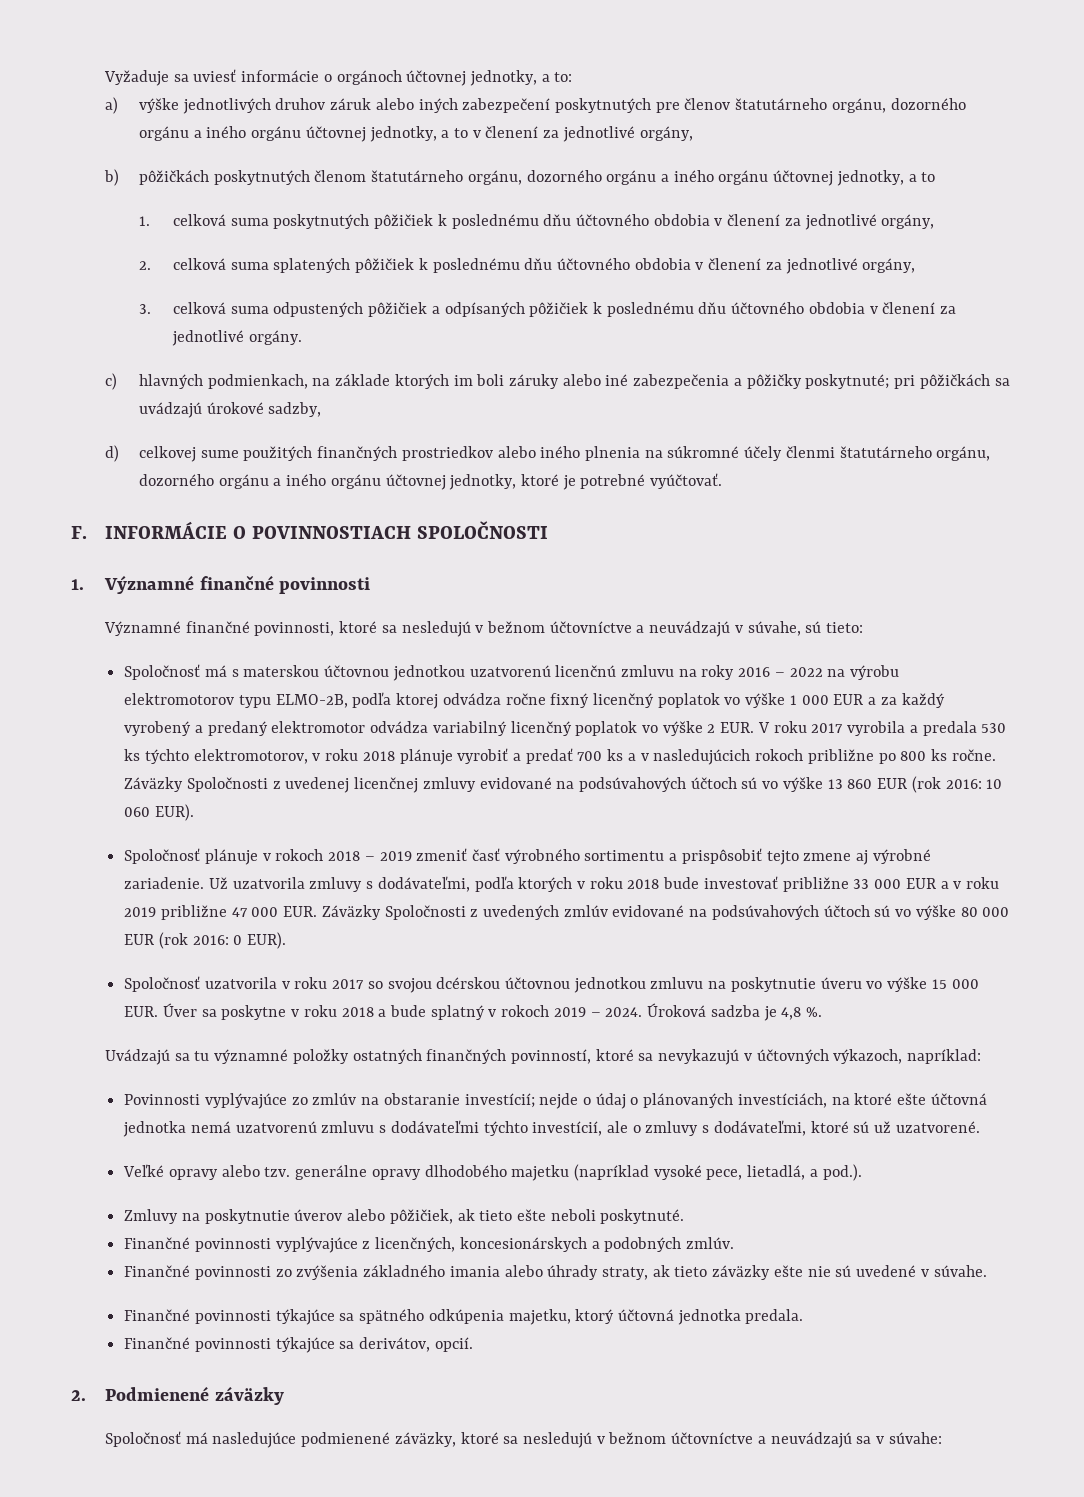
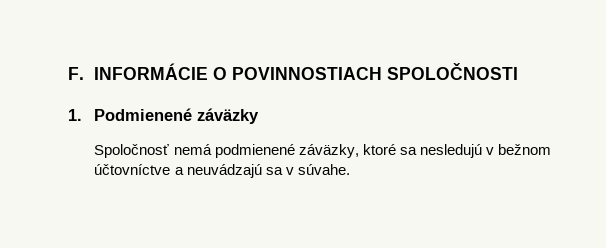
[103,69,573,86] [104,97,966,114] [138,126,693,142] [103,169,936,186] [138,214,935,230] [138,258,916,274] [138,302,957,317] [171,330,302,346] [104,373,1010,390] [138,402,322,418] [104,445,991,462] [138,473,723,490] Vyžaduje sa uviesť informácie o orgánoch účtovnej jednotky, a to: // a) výške jednotlivých druhov záruk alebo iných zabezpečení poskytnutých pre členov štatutárneho orgánu, dozorného orgánu a iného orgánu účtovnej jednotky, a to v členení za jednotlivé orgány, // b) pôžičkách poskytnutých členom štatutárneho orgánu, dozorného orgánu a iného orgánu účtovnej jednotky, a to // 1. celková suma poskytnutých pôžičiek k poslednému dňu účtovného obdobia v členení za jednotlivé orgány, // 2. celková suma splatených pôžičiek k poslednému dňu účtovného obdobia v členení za jednotlivé orgány, // 3. celková suma odpustených pôžičiek a odpísaných pôžičiek k poslednému dňu účtovného obdobia v členení za jednotlivé orgány. // c) hlavných podmienkach, na základe ktorých im boli záruky alebo iné zabezpečenia a pôžičky poskytnuté; pri pôžičkách sa uvádzajú úrokové sadzby, // d) celkovej sume použitých finančných prostriedkov alebo iného plnenia na súkromné účely členmi štatutárneho orgánu, dozorného orgánu a iného orgánu účtovnej jednotky, ktoré je potrebné vyúčtovať. // -> (68, 73) none
[103,575,371,594] [103,621,864,637] [124,664,900,681] [124,692,945,709] [124,721,1007,736] [124,748,996,765] [124,776,1003,793] [124,804,194,821] [124,848,931,865] [124,876,999,892] [124,905,1010,920] [124,932,287,949] [124,976,979,993] [124,1003,822,1021] [104,1049,982,1065] [124,1093,987,1109] [123,1120,980,1137] [123,1164,862,1181] [124,1209,685,1224] [124,1237,735,1253] [124,1265,987,1280] [124,1309,804,1325] [124,1337,473,1353] [71,1390,86,1401] Významné finančné povinnosti // Významné finančné povinnosti, ktoré sa nesledujú v bežnom účtovníctve a neuvádzajú v súvahe, sú tieto: // Spoločnosť má s materskou účtovnou jednotkou uzatvorenú licenčnú zmluvu na roky 2016 – 2022 na výrobu elektromotorov typu ELMO-2B, podľa ktorej odvádza ročne fixný licenčný poplatok vo výške 1 000 EUR a za každý vyrobený a predaný elektromotor odvádza variabilný licenčný poplatok vo výške 2 EUR. V roku 2017 vyrobila a predala 530 ks týchto elektromotorov, v roku 2018 plánuje vyrobiť a predať 700 ks a v nasledujúcich rokoch približne po 800 ks ročne. Záväzky Spoločnosti z uvedenej licenčnej zmluvy evidované na podsúvahových účtoch sú vo výške 13 860 EUR (rok 2016: 10 060 EUR). // Spoločnosť plánuje v rokoch 2018 – 2019 zmeniť časť výrobného sortimentu a prispôsobiť tejto zmene aj výrobné zariadenie. Už uzatvorila zmluvy s dodávateľmi, podľa ktorých v roku 2018 bude investovať približne 33 000 EUR a v roku 2019 približne 47 000 EUR. Záväzky Spoločnosti z uvedených zmlúv evidované na podsúvahových účtoch sú vo výške 80 000 EUR (rok 2016: 0 EUR). // Spoločnosť uzatvorila v roku 2017 so svojou dcérskou účtovnou jednotkou zmluvu na poskytnutie úveru vo výške 15 000 EUR. Úver sa poskytne v roku 2018 a bude splatný v rokoch 2019 – 2024. Úroková sadzba je 4,8 %. // Uvádzajú sa tu významné položky ostatných finančných povinností, ktoré sa nevykazujú v účtovných výkazoch, napríklad: // Povinnosti vyplývajúce zo zmlúv na obstaranie investícií; nejde o údaj o plánovaných investíciách, na ktoré ešte účtovná jednotka nemá uzatvorenú zmluvu s dodávateľmi týchto investícií, ale o zmluvy s dodávateľmi, ktoré sú už uzatvorené. // Veľké opravy alebo tzv. generálne opravy dlhodobého majetku (napríklad vysoké pece, lietadlá, a pod.). // Zmluvy na poskytnutie úverov alebo pôžičiek, ak tieto ešte neboli poskytnuté. // Finančné povinnosti vyplývajúce z licenčných, koncesionárskych a podobných zmlúv. // Finančné povinnosti zo zvýšenia základného imania alebo úhrady straty, ak tieto záväzky ešte nie sú uvedené v súvahe. // Finančné povinnosti týkajúce sa spätného odkúpenia majetku, ktorý účtovná jednotka predala. // Finančné povinnosti týkajúce sa derivátov, opcií. // 2. -> (82, 115) none
[185,1432,297,1448] má nasledujúce -> [173,144,212,155] nemá
[888,1432,942,1444] súvahe: -> [297,164,350,175] súvahe.

